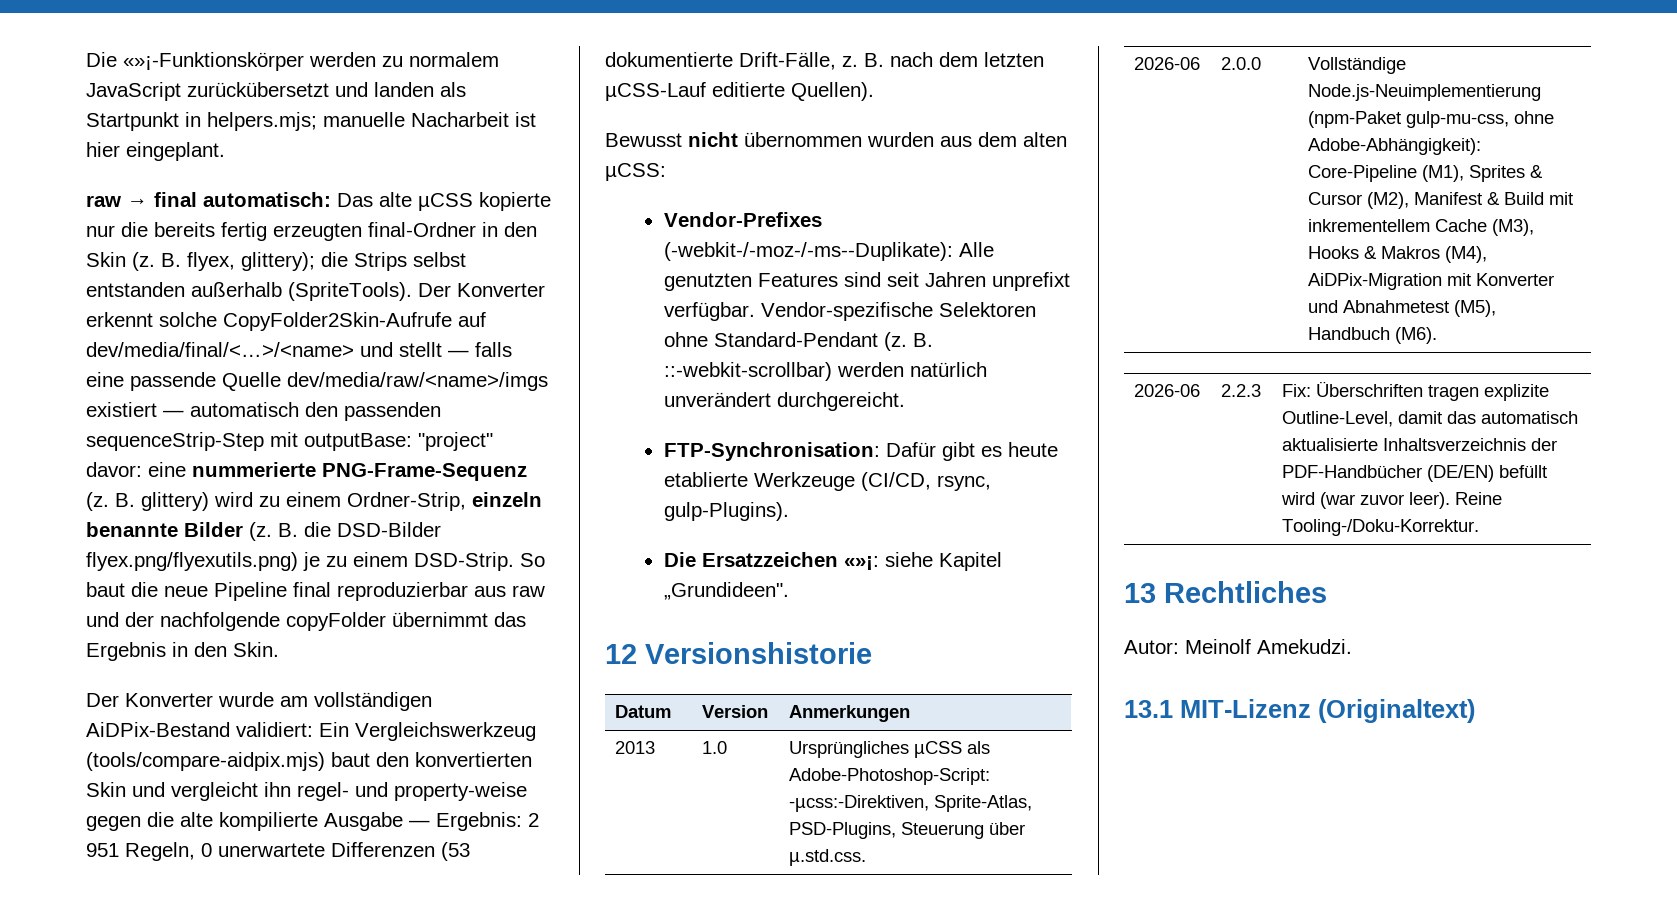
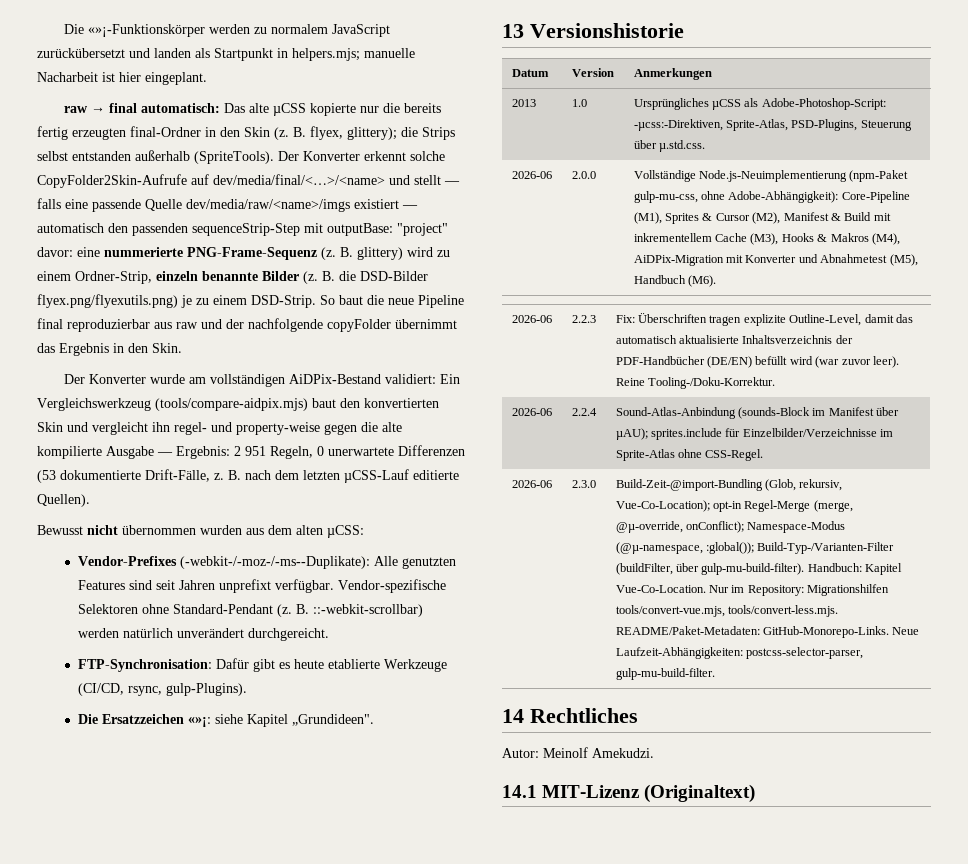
[605,644,637,664] 12 -> [502,24,524,38] 13
[1124,583,1156,603] // 13 -> [511,408,552,416] [571,408,597,416] [615,407,900,419] [615,428,894,440] [615,449,764,461] [511,480,552,488] [571,480,596,488] [615,479,843,491] [615,500,853,512] [615,521,846,533] [615,542,895,554] [615,563,903,575] [615,584,890,596] [615,605,839,617] [615,626,920,638] [615,647,864,659] [615,668,715,680] [502,709,524,723] // 2026-06 | 2.2.4 | Sound-Atlas-Anbindung (sounds-Block im Manifest über µAU); sprites.include für Einzelbilder/Verzeichnisse im Sprite-Atlas ohne CSS-Regel. // 2026-06 | 2.3.0 | Build-Zeit-@import-Bundling (Glob, rekursiv, Vue-Co-Location); opt-in Regel-Merge (merge, @µ-override, onConflict); Namespace-Modus (@µ-namespace, :global()); Build-Typ-/Varianten-Filter (buildFilter, über gulp-mu-build-filter). Handbuch: Kapitel Vue-Co-Location. Nur im Repository: Migrationshilfen tools/convert-vue.mjs, tools/convert-less.mjs. README/Paket-Metadaten: GitHub-Monorepo-Links. Neue Laufzeit-Abhängigkeiten: postcss-selector-parser, gulp-mu-build-filter. // 14
[1124,700,1173,718] 13.1 -> [502,785,537,798] 14.1

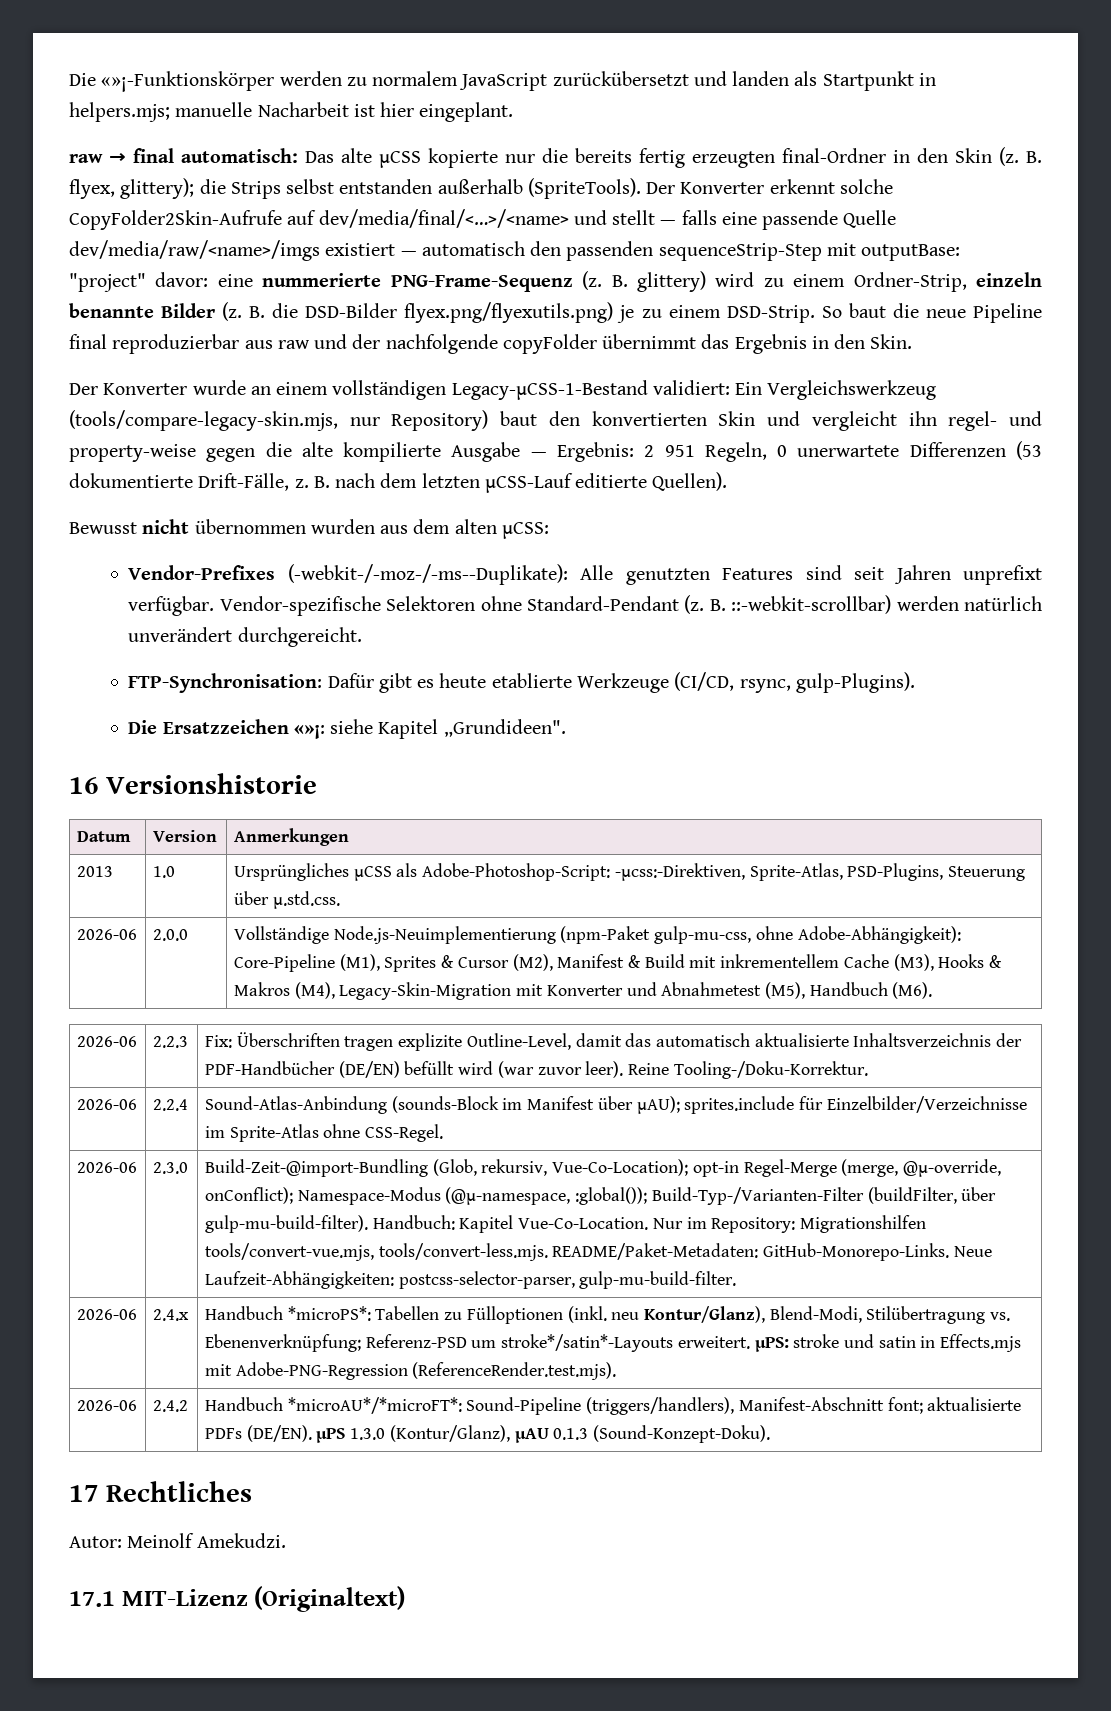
[188,374,460,387] [37,398,308,411] am vollständigen AiDPix-Bestand validiert: Ein Vergleichswerkzeug (tools/compare-aidpix.mjs) -> [250,380,937,400] [69,410,489,431] an einem vollständigen Legacy-µCSS-1-Bestand validiert: Ein Vergleichswerkzeug (tools/compare-legacy-skin.mjs, nur Repository)
[502,24,524,38] 13 -> [69,777,99,794] 16
[633,255,724,266] AiDPix-Migration -> [339,982,512,1000] Legacy-Skin-Migration
[502,709,524,723] // 14 -> [76,1309,137,1320] [152,1309,189,1321] [204,1306,1011,1324] [204,1334,1022,1352] [204,1362,617,1380] [76,1400,137,1411] [152,1400,188,1412] [204,1397,1022,1415] [204,1425,770,1443] [69,1485,99,1502] // 2026-06 | 2.4.x | Handbuch *microPS*: Tabellen zu Fülloptionen (inkl. neu Kontur/Glanz), Blend-Modi, Stilübertragung vs. Ebenenverknüpfung; Referenz-PSD um stroke*/satin*-Layouts erweitert. µPS: stroke und satin in Effects.mjs mit Adobe-PNG-Regression (ReferenceRender.test.mjs). // 2026-06 | 2.4.2 | Handbuch *microAU*/*microFT*: Sound-Pipeline (triggers/handlers), Manifest-Abschnitt font; aktualisierte PDFs (DE/EN). µPS 1.3.0 (Kontur/Glanz), µAU 0.1.3 (Sound-Konzept-Doku). // 17
[502,785,537,798] 14.1 -> [69,1591,115,1607] 17.1

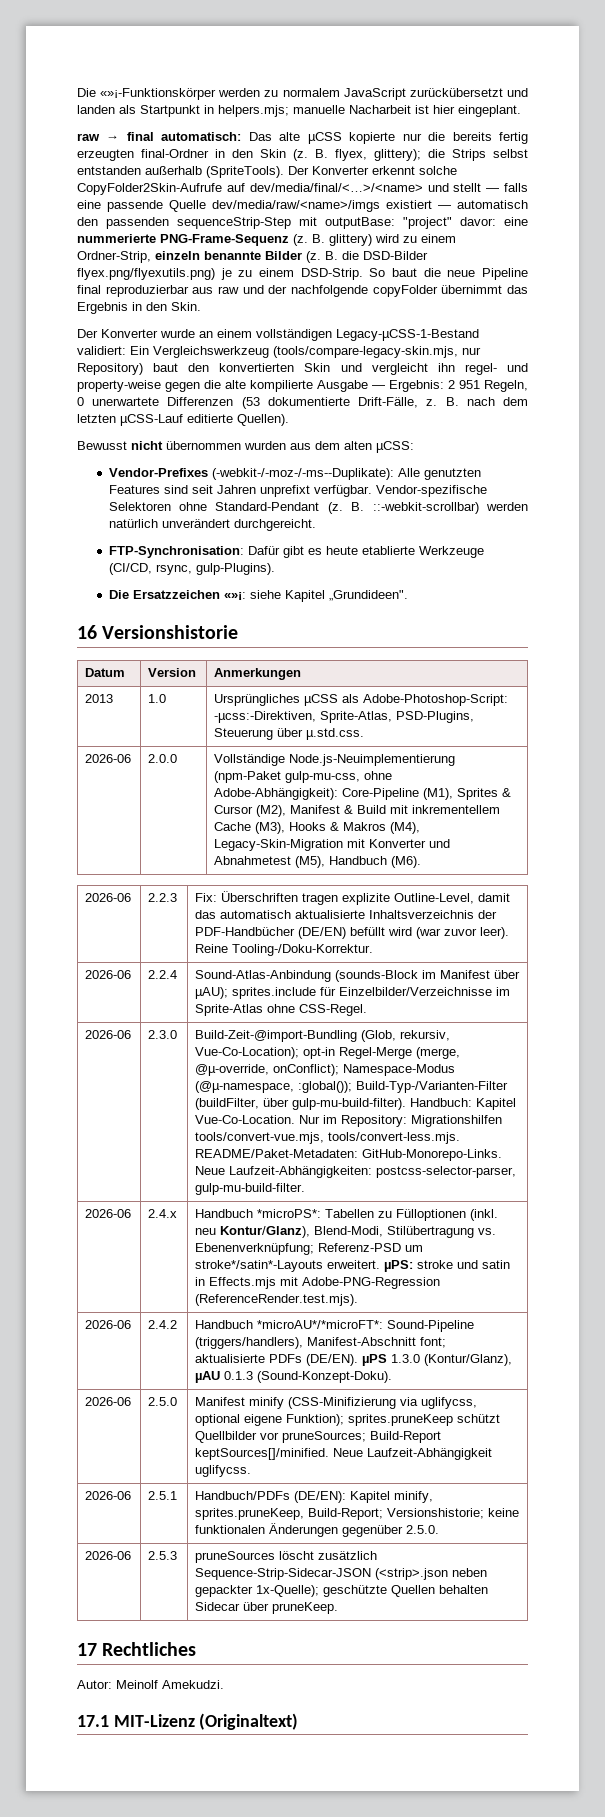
(770, 1434) none -> [85,1397,132,1406] [148,1397,178,1406] [195,1397,478,1409] [195,1414,501,1426] [195,1431,442,1443] [195,1448,493,1460] [195,1465,252,1477] [85,1491,132,1500] [148,1491,178,1500] [195,1491,434,1503] [195,1508,520,1520] [195,1523,440,1537] [85,1551,132,1560] [148,1551,178,1560] [195,1551,378,1563] [195,1568,488,1580] [195,1585,489,1597] [195,1602,339,1614] // 2026-06 | 2.5.0 | Manifest minify (CSS-Minifizierung via uglifycss, optional eigene Funktion); sprites.pruneKeep schützt Quellbilder vor pruneSources; Build-Report keptSources[]/minified. Neue Laufzeit-Abhängigkeit uglifycss. // 2026-06 | 2.5.1 | Handbuch/PDFs (DE/EN): Kapitel minify, sprites.pruneKeep, Build-Report; Versionshistorie; keine funktionalen Änderungen gegenüber 2.5.0. // 2026-06 | 2.5.3 | pruneSources löscht zusätzlich Sequence-Strip-Sidecar-JSON (<strip>.json neben gepackter 1x-Quelle); geschützte Quellen behalten Sidecar über pruneKeep.

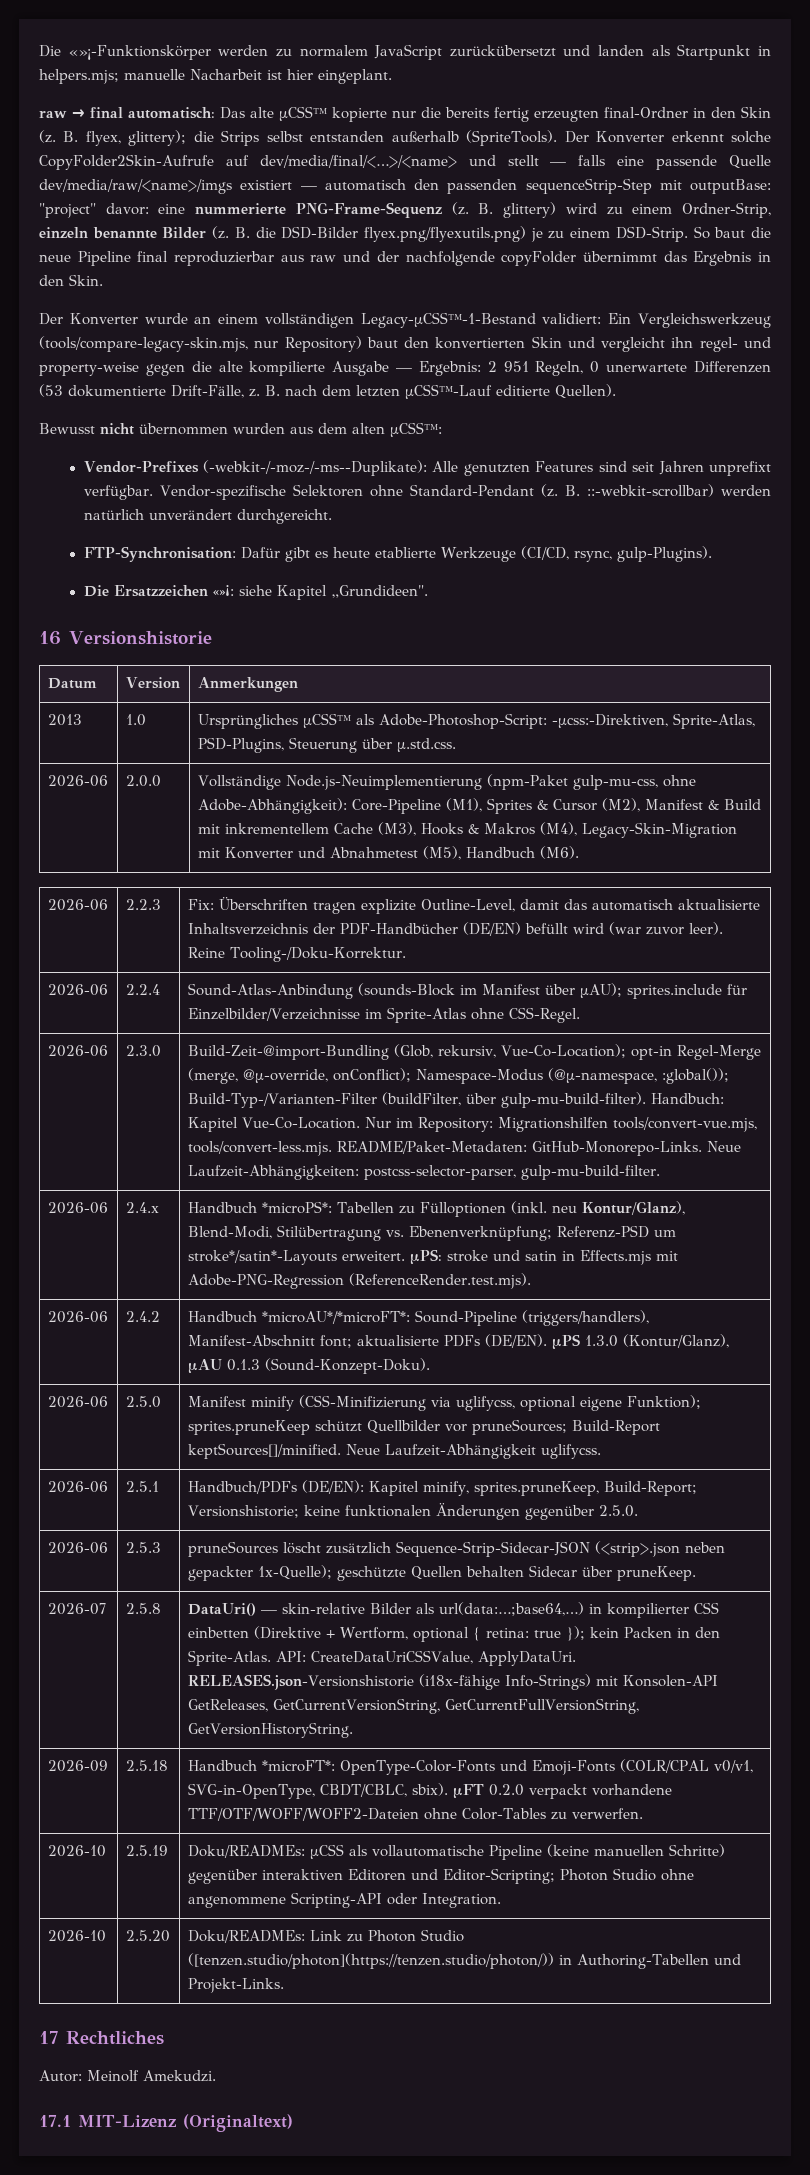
[307,132,342,144] µCSS -> [279,106,327,121] µCSS™
[336,329,479,341] Legacy-µCSS-1-Bestand -> [360,312,536,328] Legacy-µCSS™-1-Bestand
[120,414,183,426] µCSS-Lauf -> [405,384,492,399] µCSS™-Lauf
[376,441,414,453] µCSS: -> [390,422,442,437] µCSS™:
[304,694,339,706] µCSS -> [302,713,351,728] µCSS™
(339, 1608) none -> [47,1603,106,1615] [125,1603,161,1614] [187,1602,719,1618] [187,1626,720,1642] [187,1650,576,1666] [187,1674,718,1690] [187,1698,639,1714] [187,1722,353,1738] [47,1760,108,1772] [125,1760,168,1771] [187,1759,753,1775] [187,1783,672,1799] [187,1808,643,1821] [47,1845,106,1857] [125,1845,168,1856] [187,1844,725,1860] [187,1868,694,1884] [187,1892,501,1908] [47,1930,106,1942] [125,1930,170,1942] [187,1929,464,1943] [187,1953,741,1969] [187,1978,284,1993] // 2026-07 | 2.5.8 | DataUri() — skin-relative Bilder als url(data:…;base64,…) in kompilierter CSS einbetten (Direktive + Wertform, optional { retina: true }); kein Packen in den Sprite-Atlas. API: CreateDataUriCSSValue, ApplyDataUri. RELEASES.json-Versionshistorie (i18x-fähige Info-Strings) mit Konsolen-API GetReleases, GetCurrentVersionString, GetCurrentFullVersionString, GetVersionHistoryString. // 2026-09 | 2.5.18 | Handbuch *microFT*: OpenType-Color-Fonts und Emoji-Fonts (COLR/CPAL v0/v1, SVG-in-OpenType, CBDT/CBLC, sbix). µFT 0.2.0 verpackt vorhandene TTF/OTF/WOFF/WOFF2-Dateien ohne Color-Tables zu verwerfen. // 2026-10 | 2.5.19 | Doku/READMEs: µCSS als vollautomatische Pipeline (keine manuellen Schritte) gegenüber interaktiven Editoren und Editor-Scripting; Photon Studio ohne angenommene Scripting-API oder Integration. // 2026-10 | 2.5.20 | Doku/READMEs: Link zu Photon Studio ([tenzen.studio/photon](https://tenzen.studio/photon/)) in Authoring-Tabellen und Projekt-Links.

